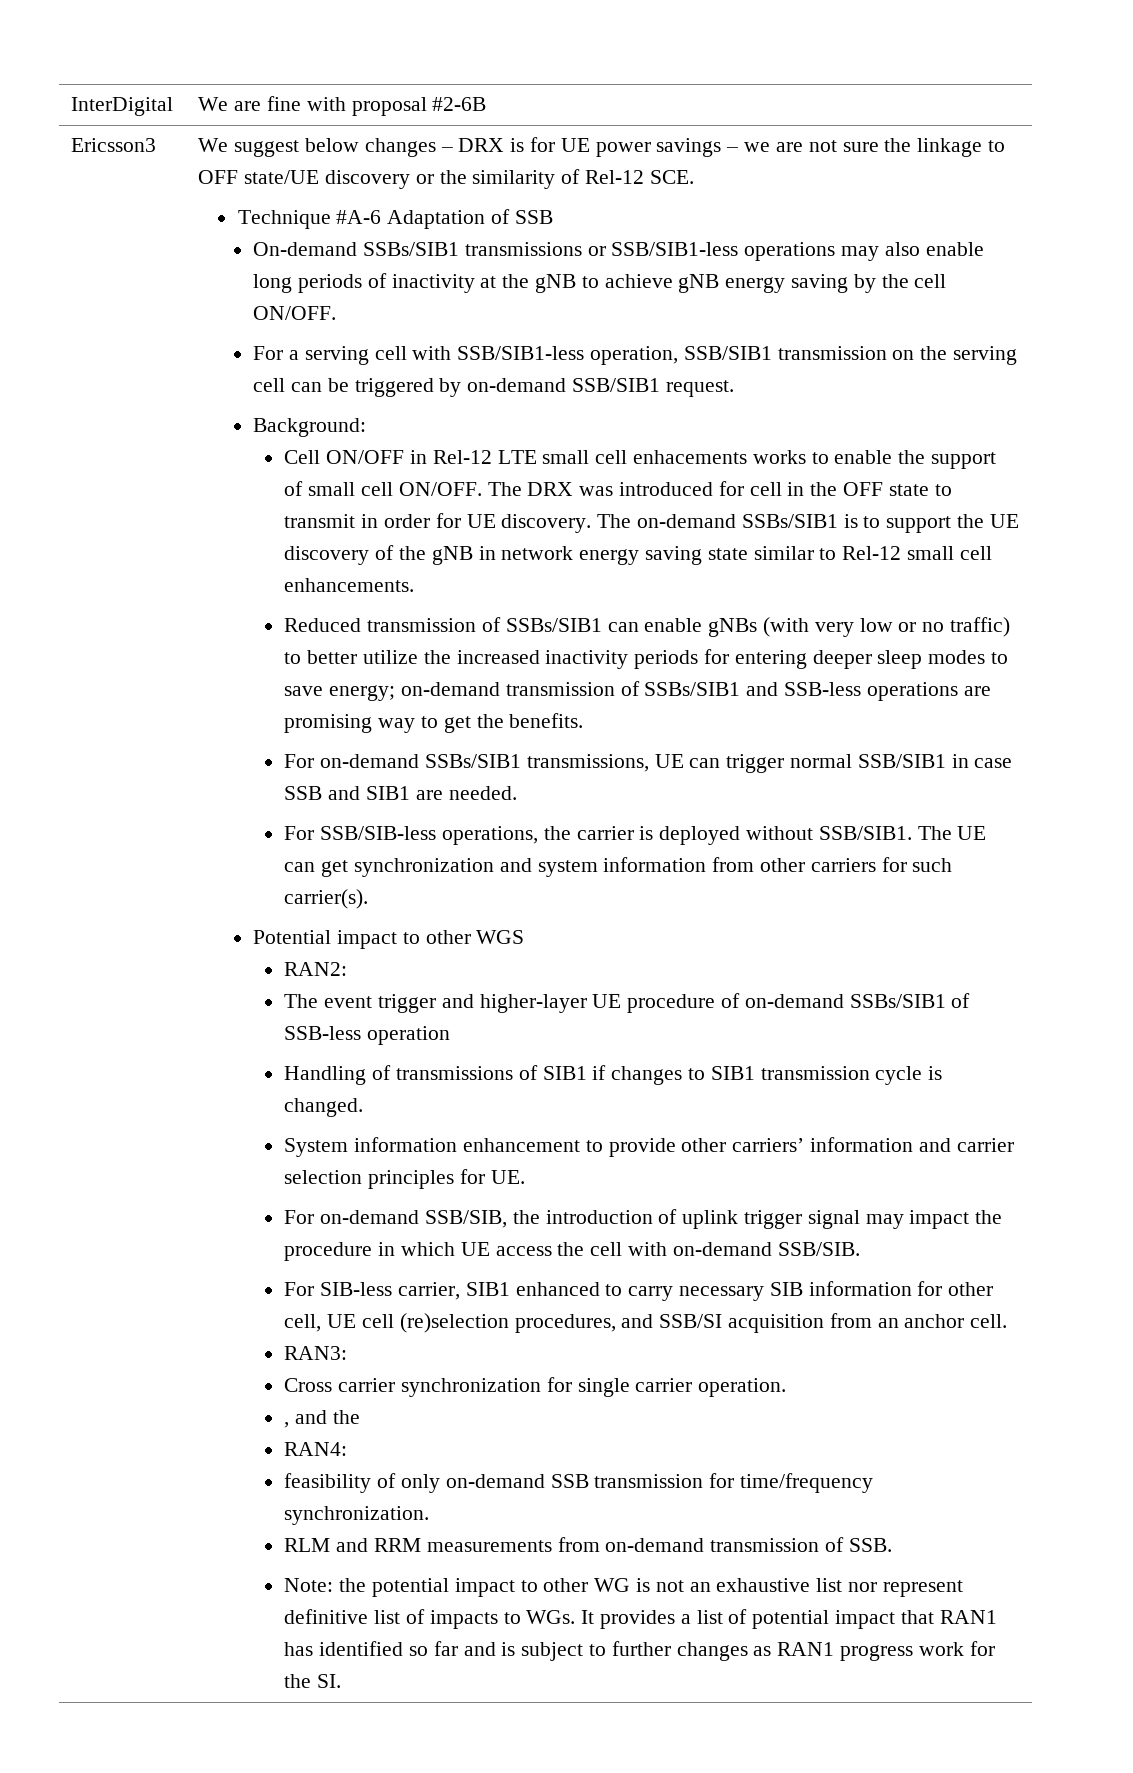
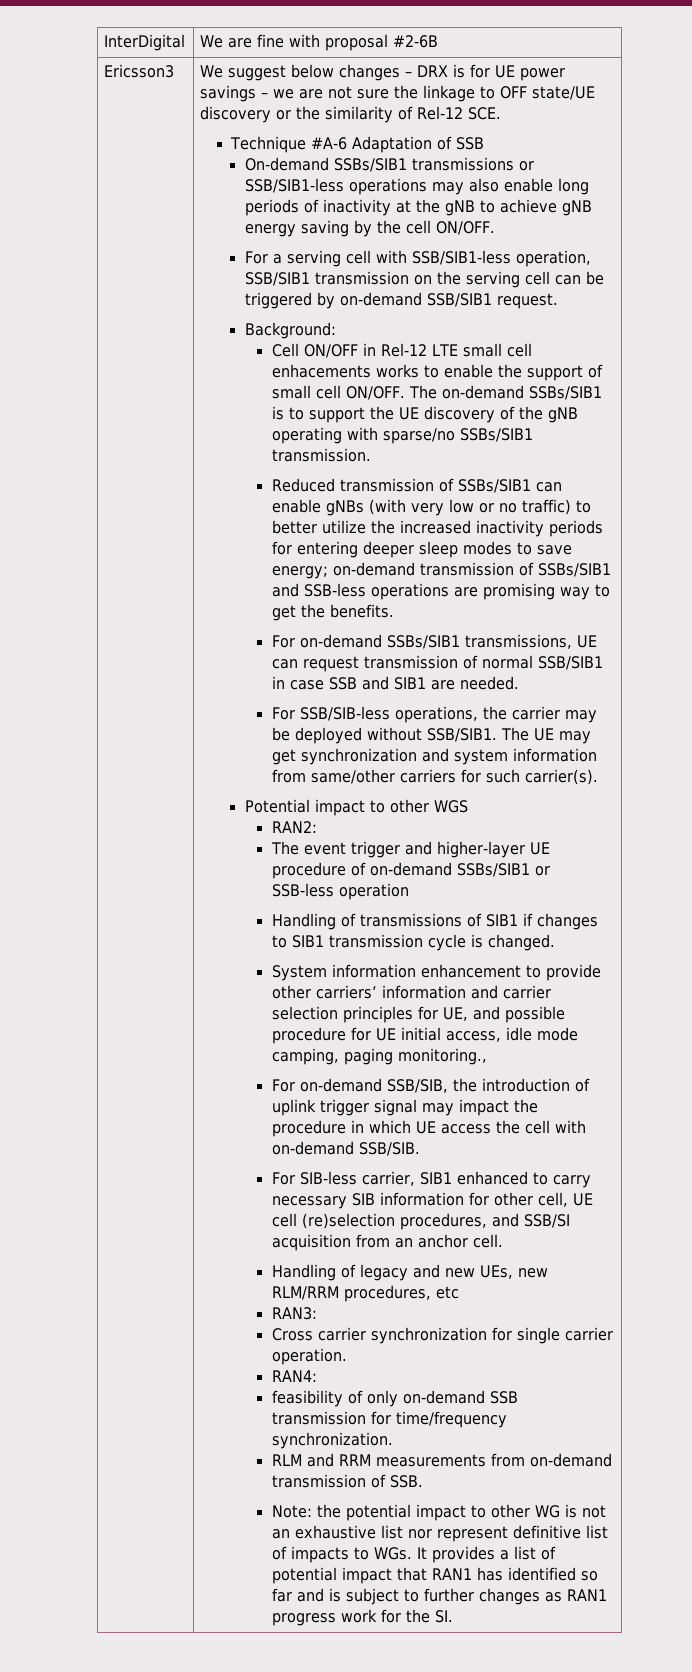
[527,481,952,496] [284,513,632,533] DRX was introduced for cell in the OFF state to transmit in order for UE discovery. The -> (437, 392) none
[478,546,992,565] [284,578,415,592] in network energy saving state similar to Rel-12 small cell enhancements. -> [271,427,533,444] [271,448,371,462] operating with sparse/no SSBs/SIB1 transmission.
[726,754,785,773] trigger -> [302,655,478,672] request transmission of
[639,826,654,840] is -> [564,710,597,723] [271,727,290,741] may be
[284,862,316,872] can -> [558,731,591,744] may
[759,858,805,872] other -> [310,769,395,784] same/other
[951,993,971,1008] of -> [534,866,550,876] or
[490,1170,525,1184] UE. -> [442,1006,565,1023] [271,1027,578,1044] [271,1048,487,1065] UE, and possible procedure for UE initial access, idle mode camping, paging monitoring.,
(1008, 1321) none -> [271,1264,548,1281] [271,1285,459,1302] // Handling of legacy and new UEs, new RLM/RRM procedures, etc
[284,1410,360,1428] // , and the -> (347, 1356) none

